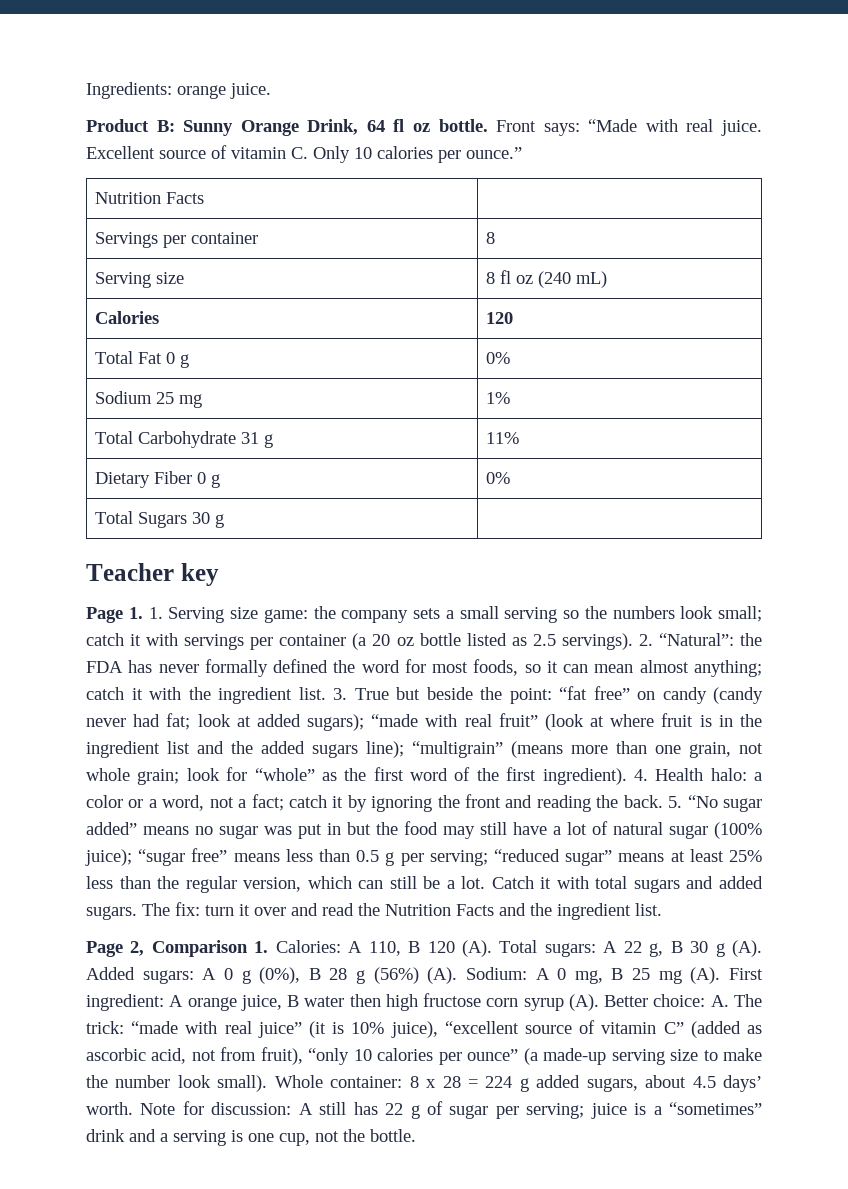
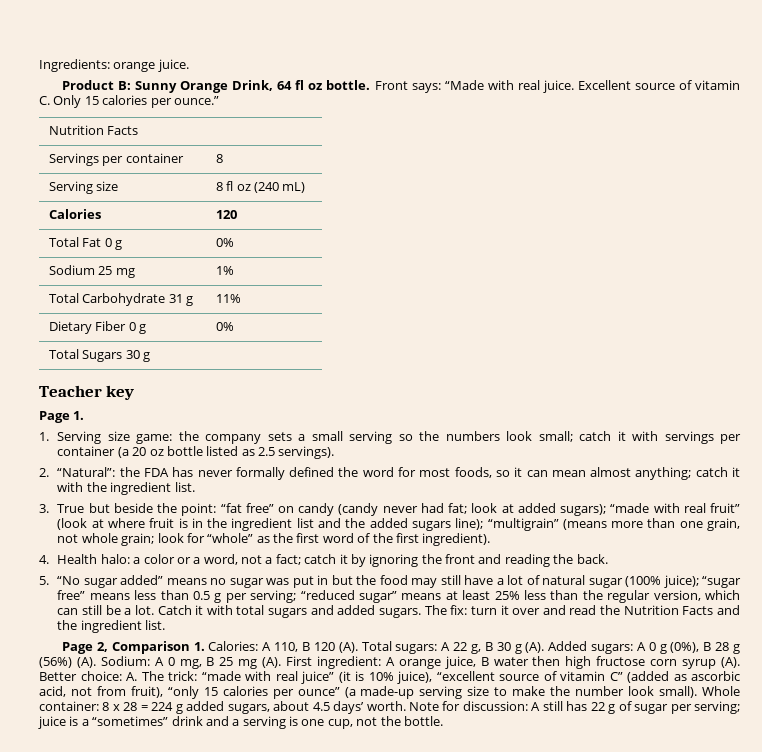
[354,147,372,159] 10 -> [84,96,99,105] 15
(143, 613) none -> (85, 415) //
(633, 641) none -> (335, 452) //
(326, 693) none -> (195, 487) //
(627, 776) none -> (491, 539) //
(663, 801) none -> (608, 559) //
[353,1049,372,1061] 10 -> [203,687,218,696] 15

